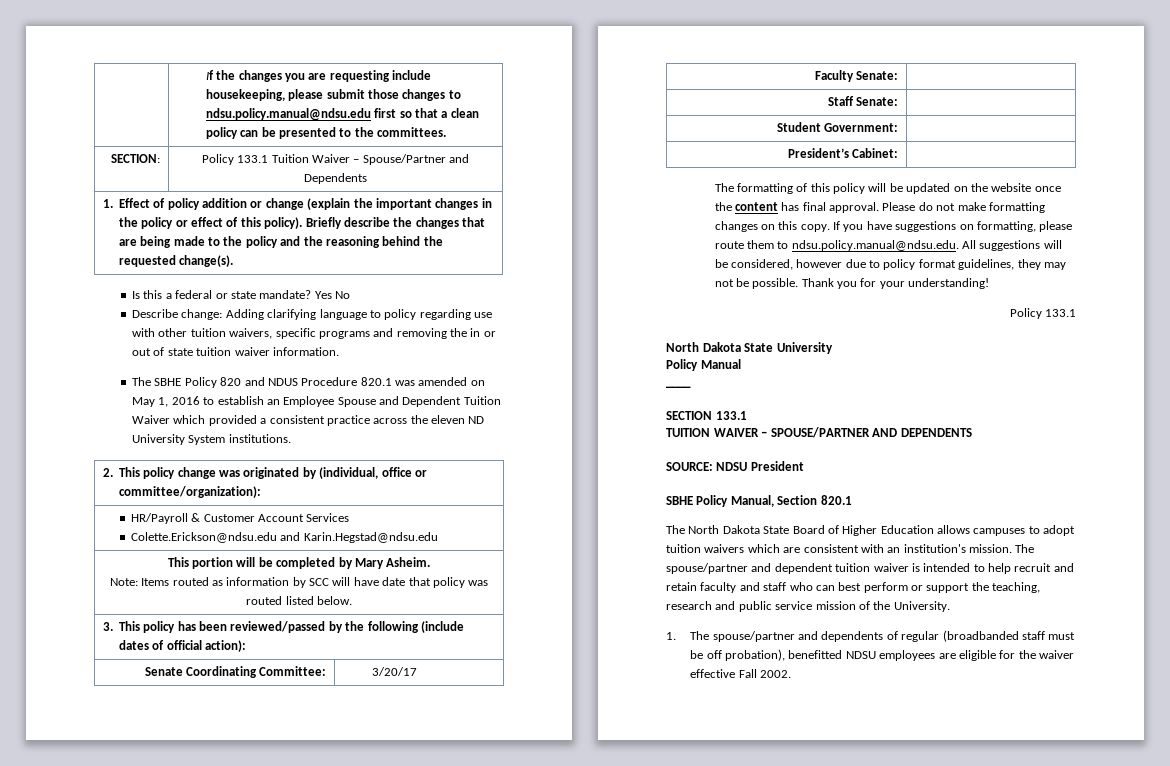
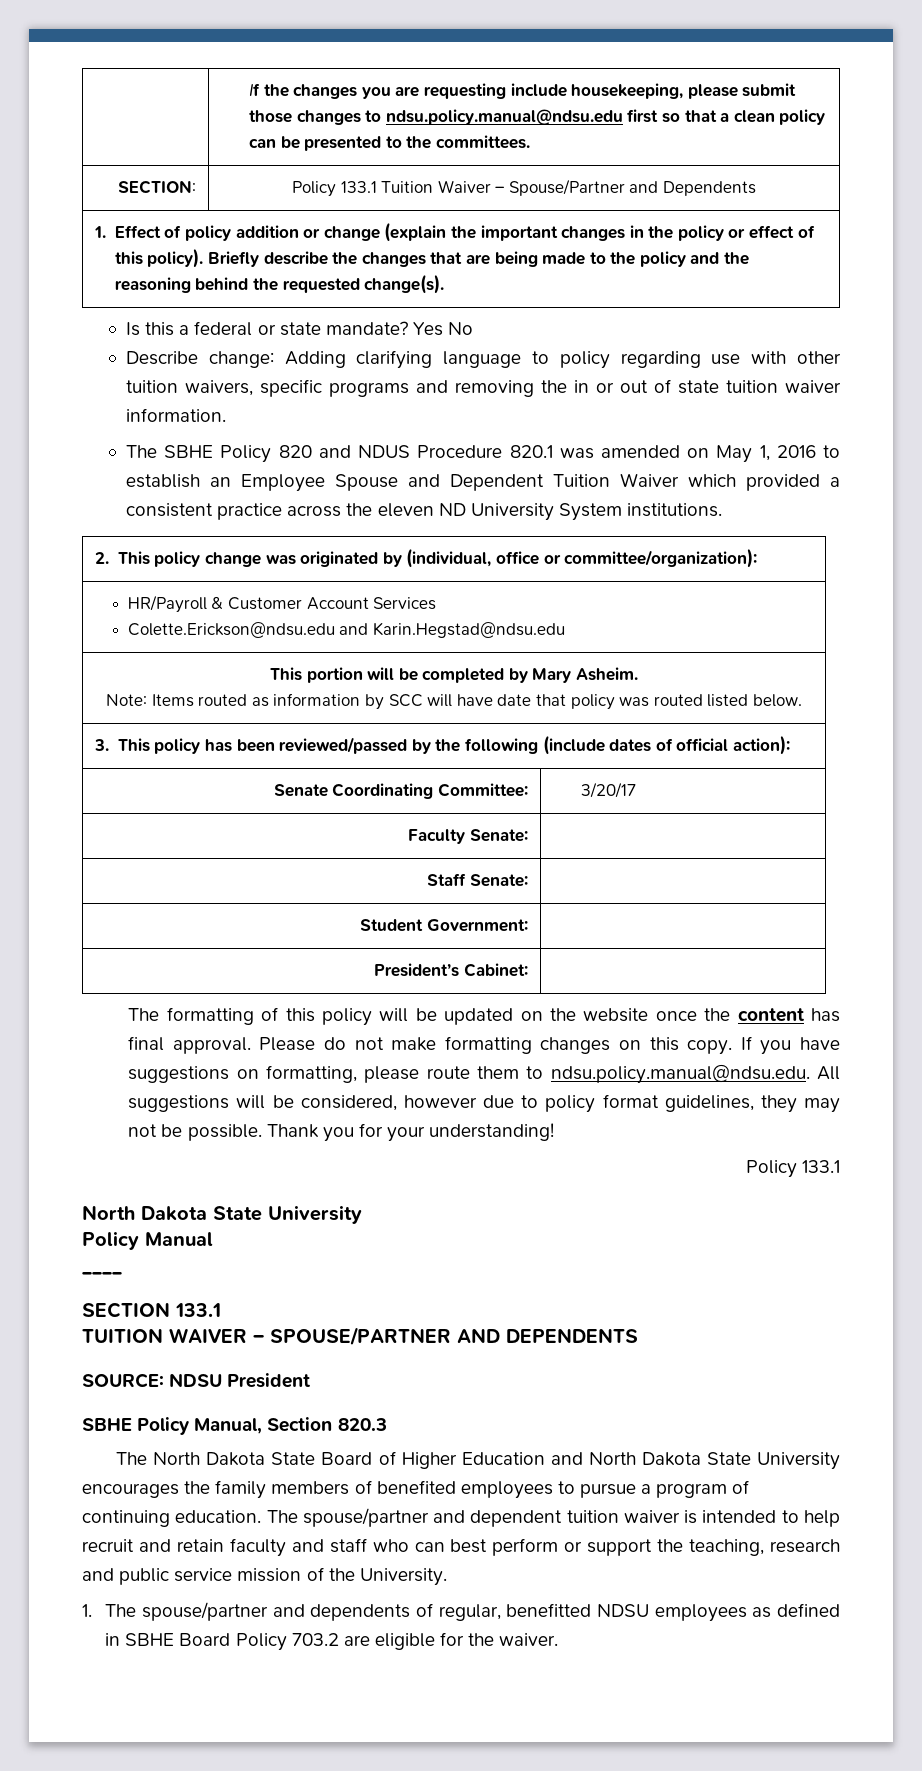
[820,495,852,505] 820.1 -> [337,1418,387,1431] 820.3
[937,525,1076,536] [666,544,1012,553] allows campuses to adopt tuition waivers which are consistent with an institution's mission. -> [550,1452,841,1470] [82,1480,750,1499] [82,1510,262,1527] and North Dakota State University encourages the family members of benefited employees to pursue a program of continuing education.
[901,630,1076,642] [690,649,1075,661] [690,669,792,678] regular (broadbanded staff must be off probation), benefitted NDSU employees are eligible for the waiver effective Fall 2002. -> [438,1603,841,1622] [105,1632,559,1651] regular, benefitted NDSU employees as defined in SBHE Board Policy 703.2 are eligible for the waiver.

